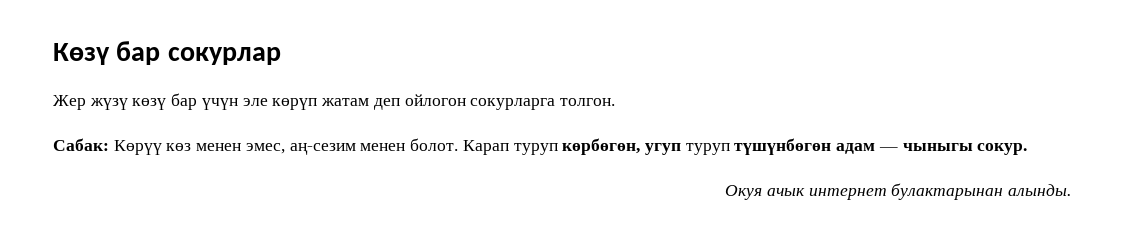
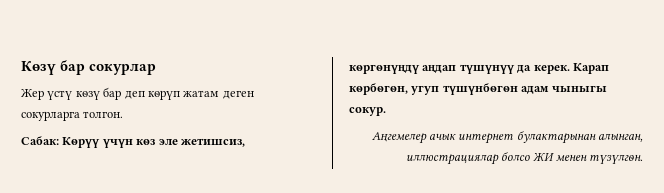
[89,98,128,110] жүзү -> [47,90,74,100] үстү
[201,94,615,110] [53,138,558,155] үчүн эле көрүп жатам деп ойлогон сокурларга толгон. // Сабак: Көрүү көз менен эмес, аң-сезим менен болот. Карап туруп -> [124,90,254,100] [21,111,124,121] [21,136,245,148] [349,63,609,74] деп көрүп жатам деген сокурларга толгон. // Сабак: Көрүү үчүн көз эле жетишсиз, көргөнүңдү аңдап түшүнүү да керек. Карап
[685,143,730,155] туруп -> (440, 90) none
[878,147,898,151] — -> (550, 90) none
[725,185,763,200] Окуя -> [371,132,427,144] Аңгемелер
[1008,184,1071,196] алынды. -> [598,133,643,142] [405,152,643,165] алынган, иллюстрациялар болсо ЖИ менен түзүлгөн.

